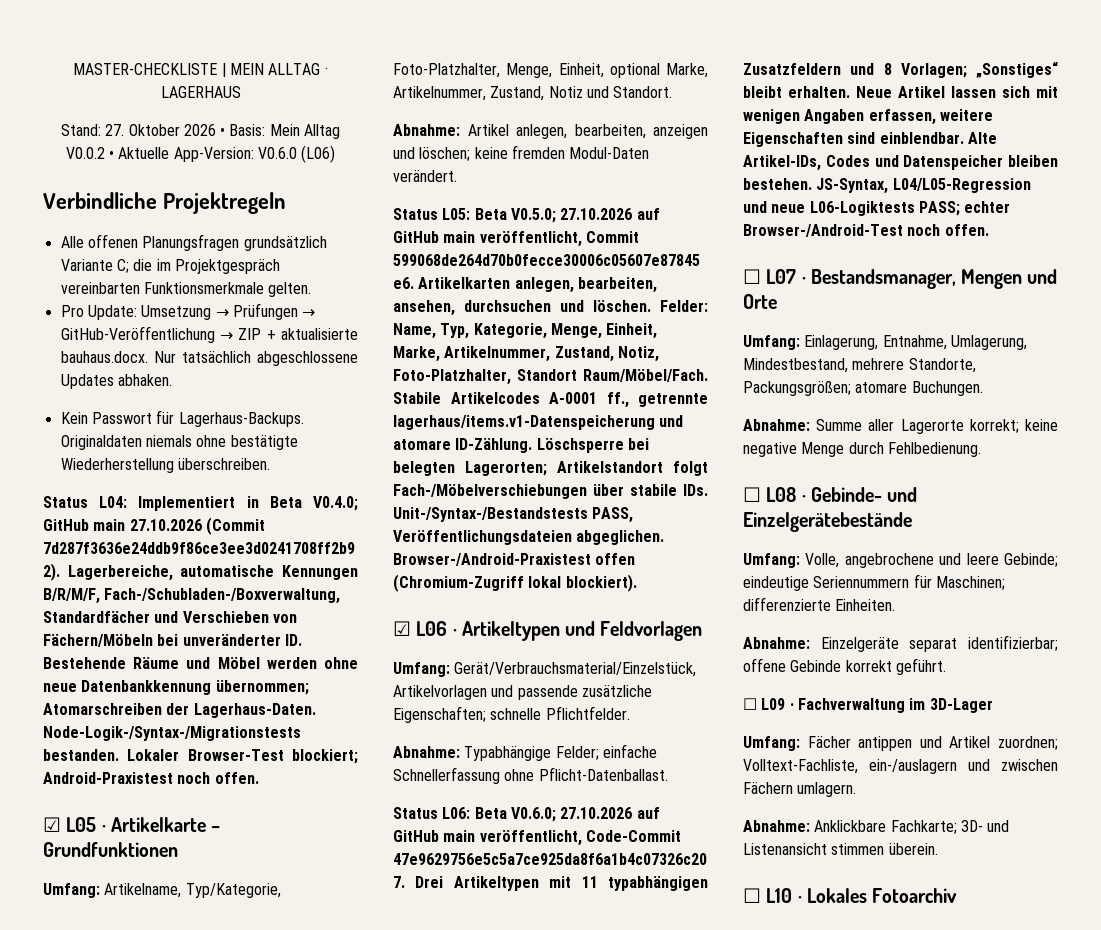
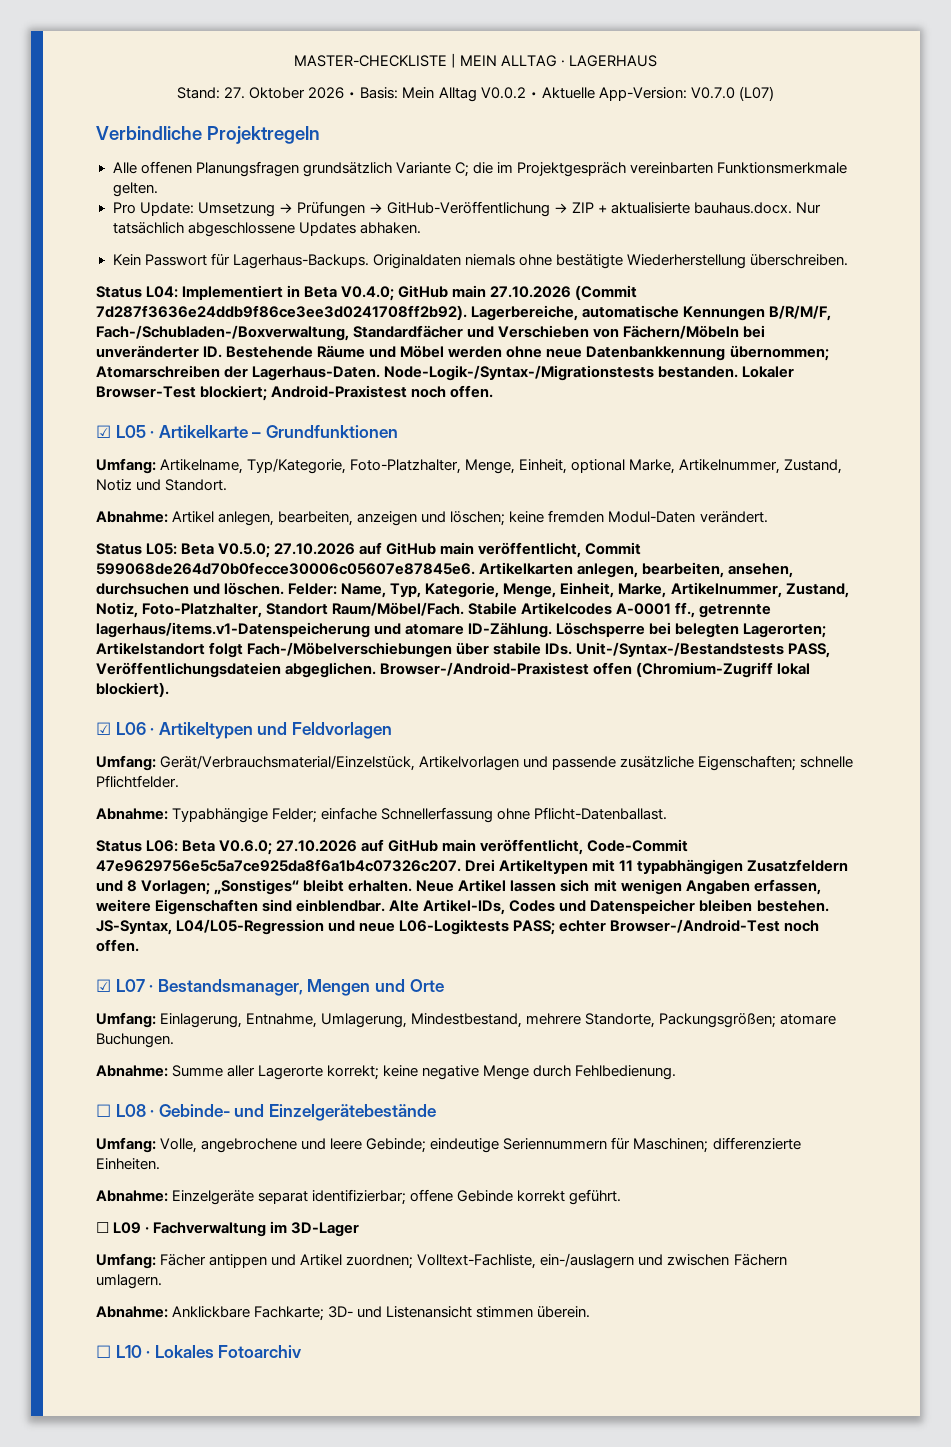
[257,145,336,163] V0.6.0 (L06) -> [690,86,774,101] V0.7.0 (L07)
[743,269,761,284] ☐ -> [96,979,111,992] ☑

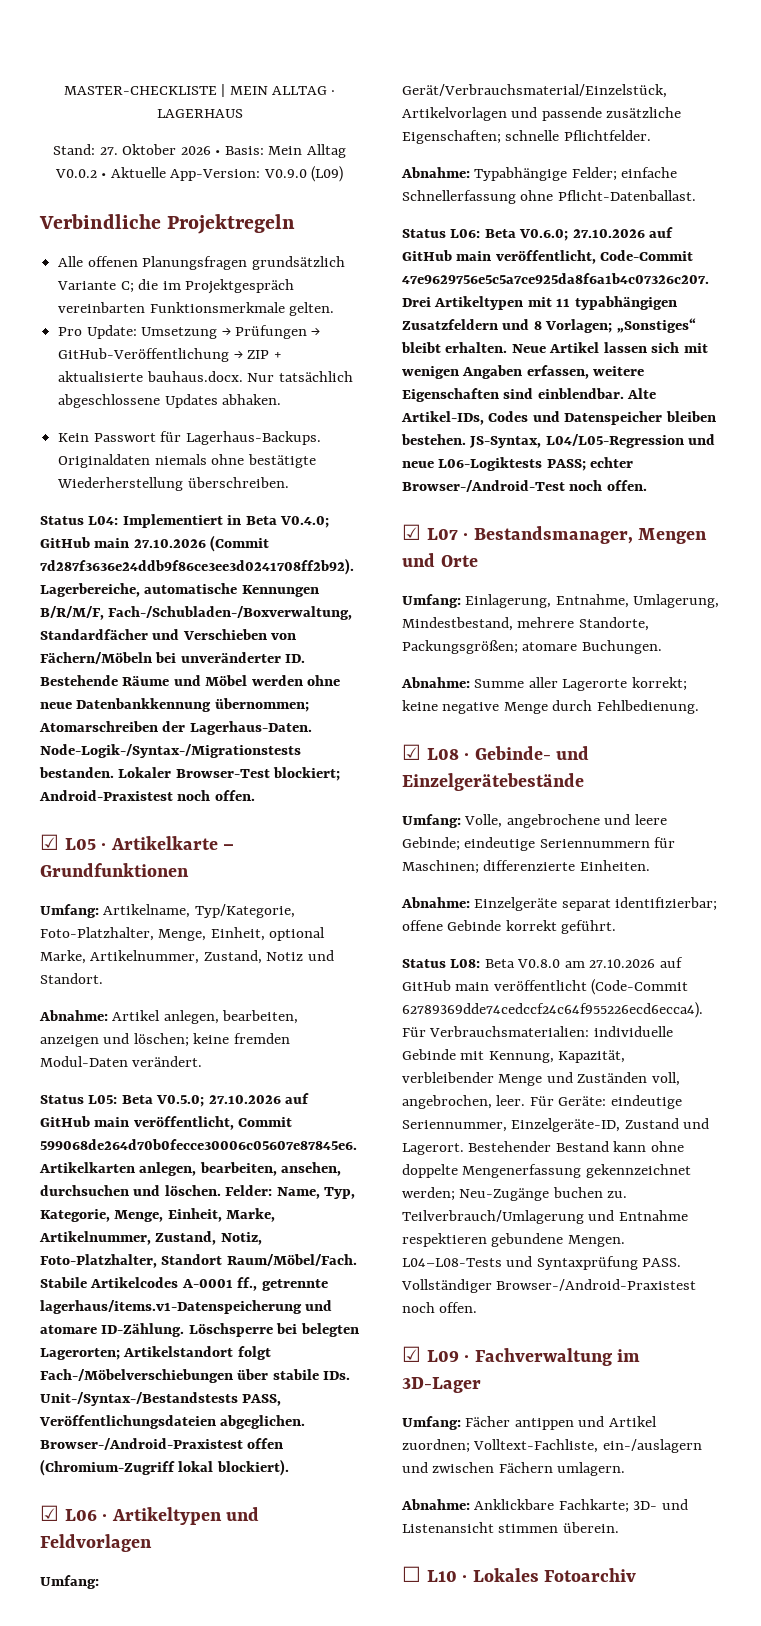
[690,86,774,101] V0.7.0 (L07) -> [263,166,344,182] V0.9.0 (L09)
[96,1104,111,1117] ☐ -> [402,744,421,760] ☑
[96,1222,109,1233] ☐ -> [402,957,683,968] [402,979,689,995] [402,1002,703,1018] [402,1026,673,1037] [402,1049,626,1063] [402,1072,680,1086] [402,1095,682,1109] [402,1118,710,1132] [402,1141,684,1155] [402,1164,691,1178] [402,1187,628,1201] [402,1210,688,1224] [402,1233,625,1247] [402,1256,682,1270] [401,1279,697,1293] [402,1302,478,1313] [402,1346,421,1362] Status L08: Beta V0.8.0 am 27.10.2026 auf GitHub main veröffentlicht (Code-Commit 62789369dde74cedccf24c64f955226ecd6ecca4). Für Verbrauchsmaterialien: individuelle Gebinde mit Kennung, Kapazität, verbleibender Menge und Zuständen voll, angebrochen, leer. Für Geräte: eindeutige Seriennummer, Einzelgeräte-ID, Zustand und Lagerort. Bestehender Bestand kann ohne doppelte Mengenerfassung gekennzeichnet werden; Neu-Zugänge buchen zu. Teilverbrauch/Umlagerung und Entnahme respektieren gebundene Mengen. L04–L08-Tests und Syntaxprüfung PASS. Vollständiger Browser-/Android-Praxistest noch offen. // ☑

